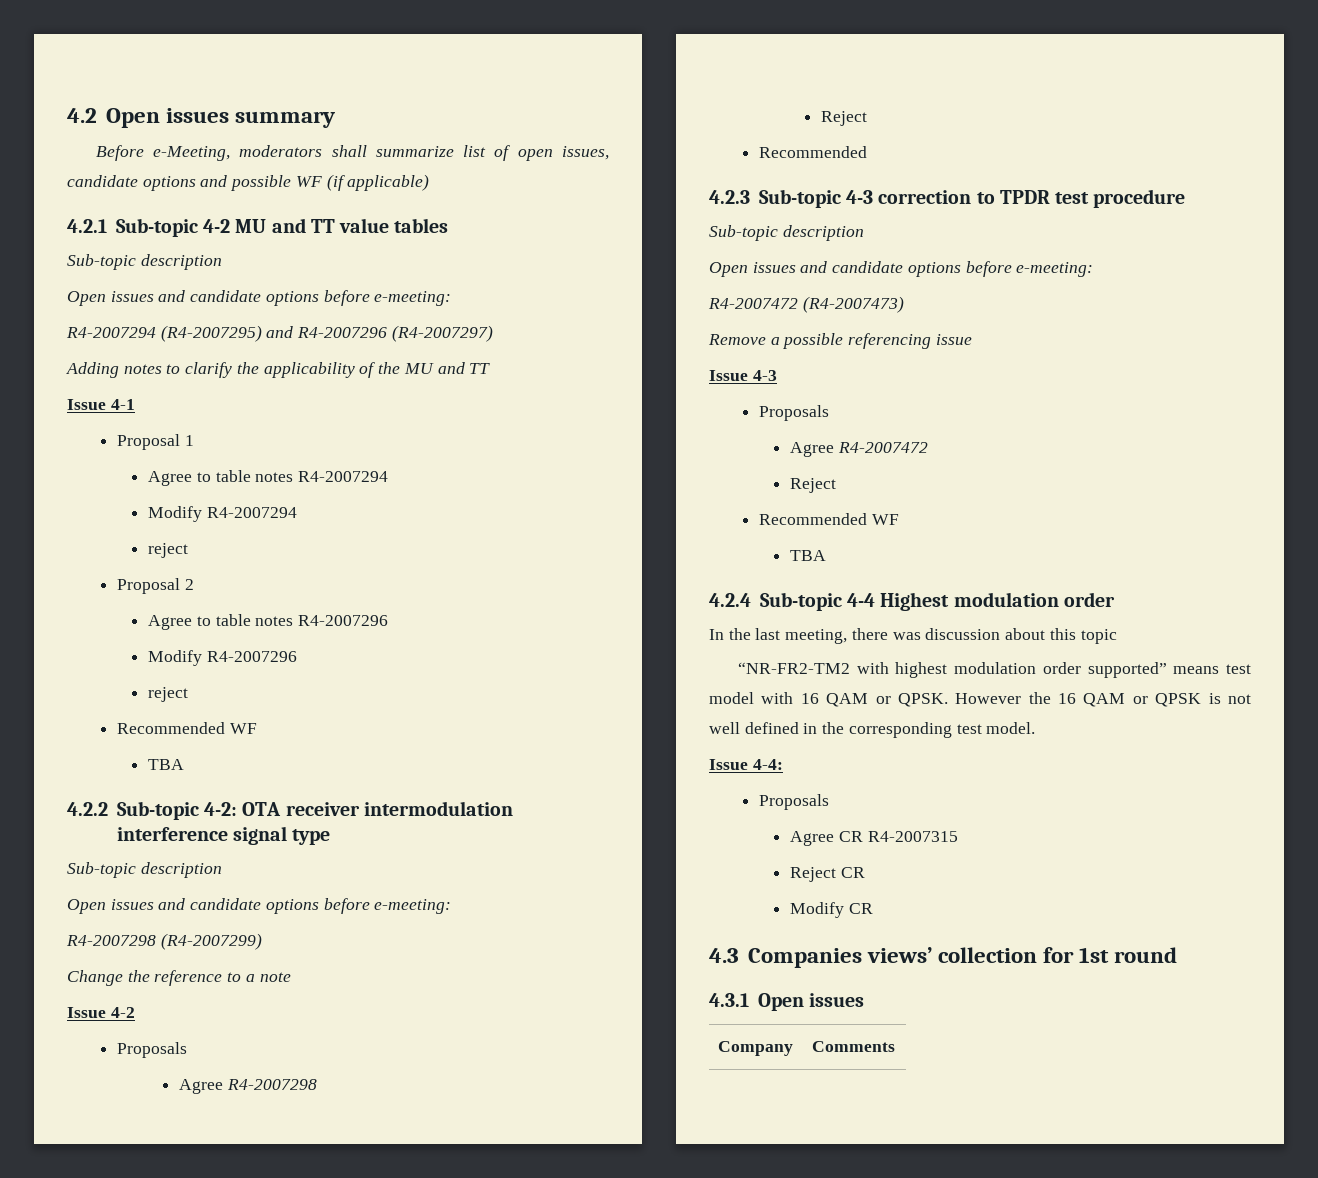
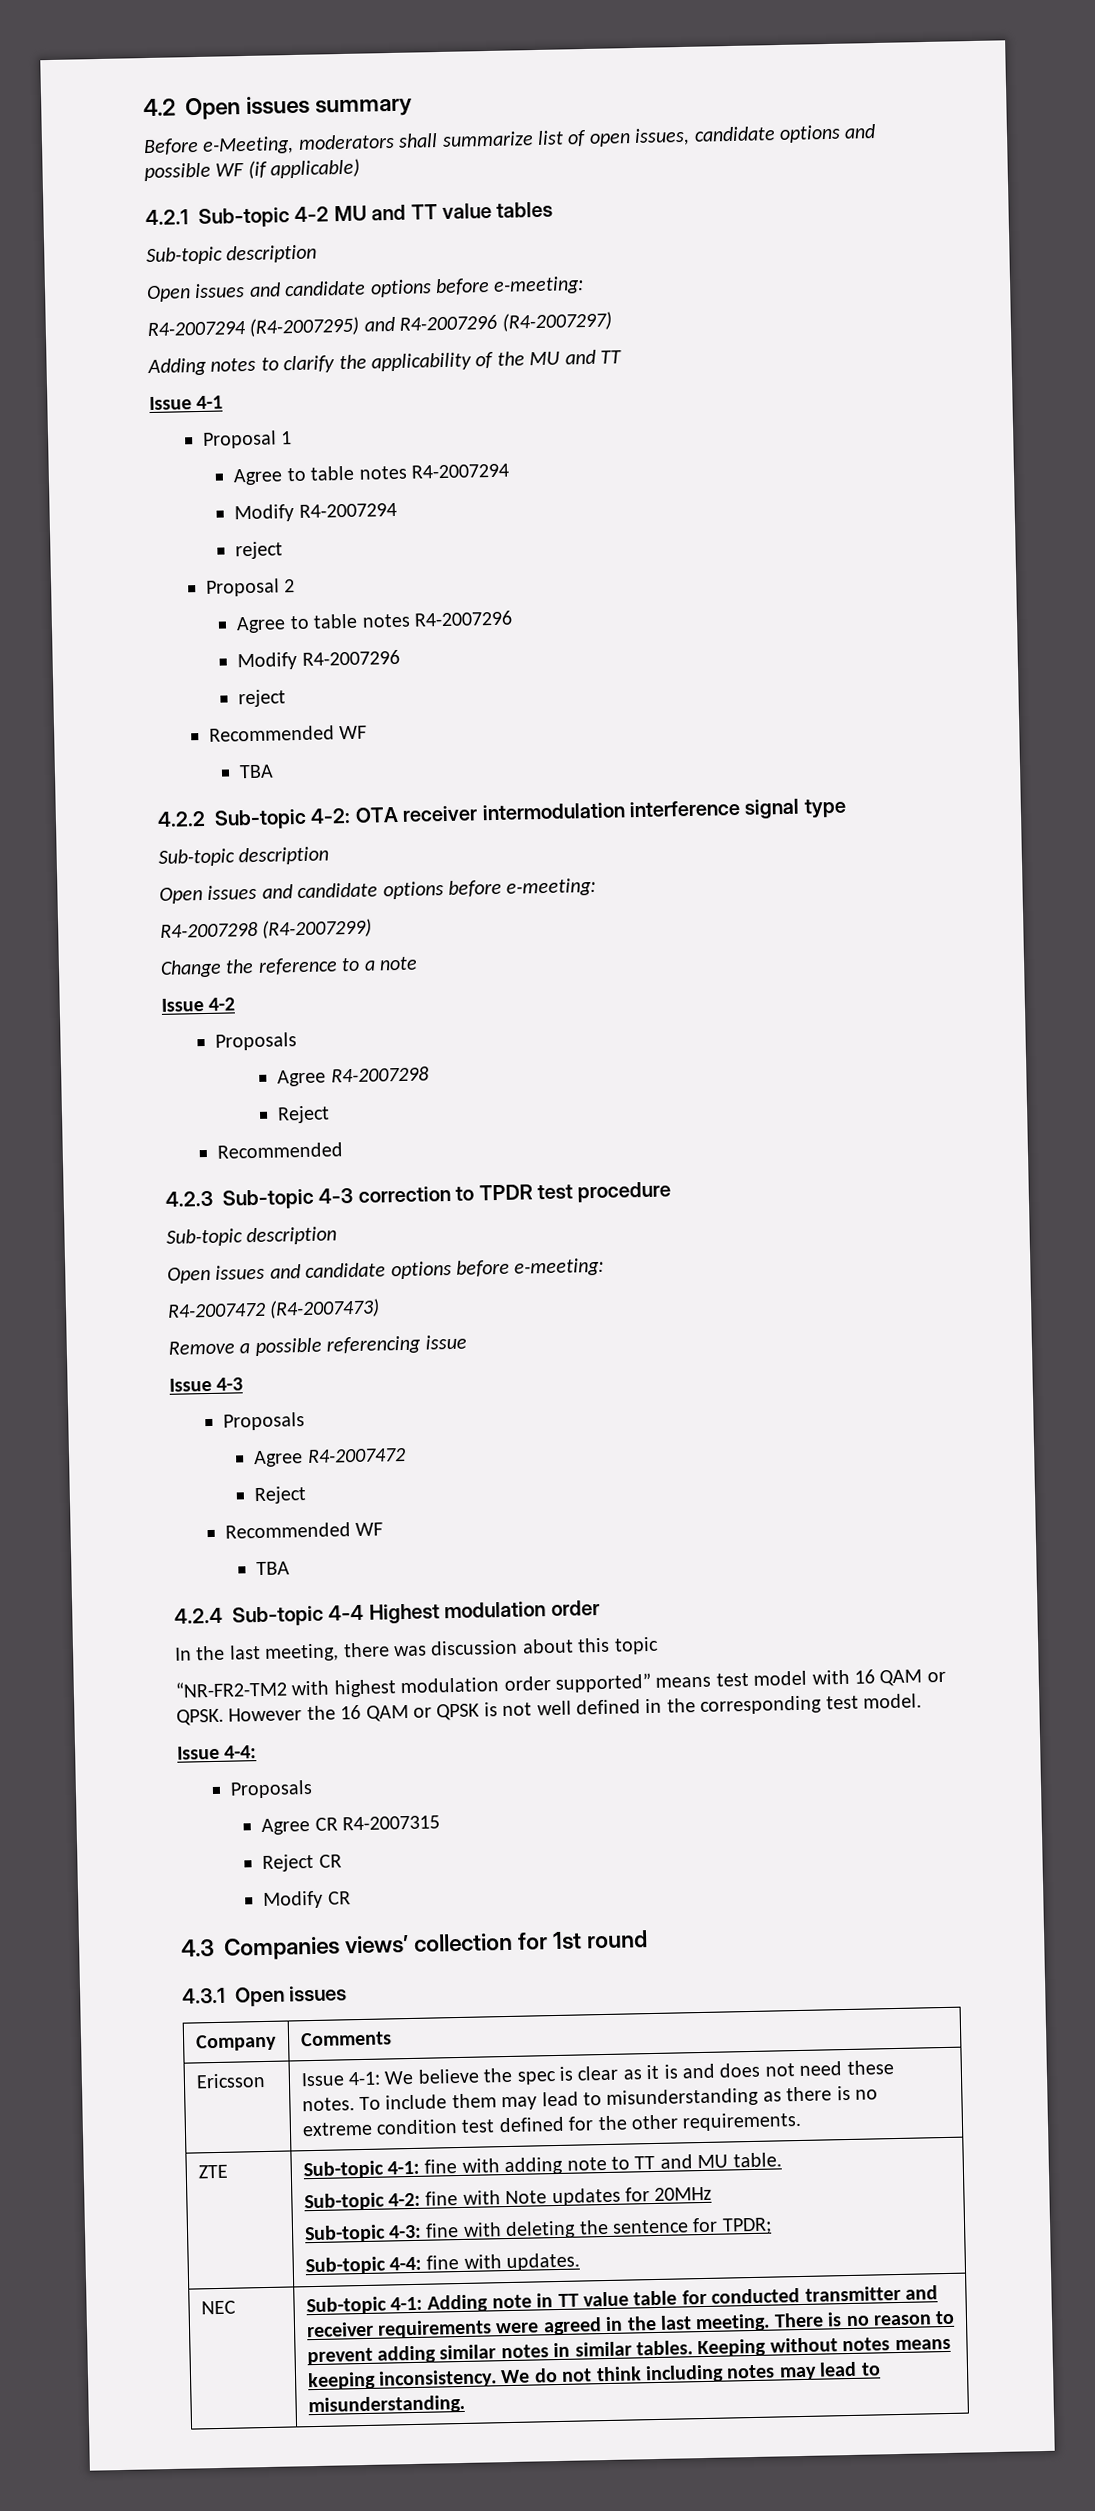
(896, 1046) none -> [195,2072,266,2089] [300,2060,894,2087] [301,2085,878,2112] [301,2111,803,2137] [197,2164,228,2179] [302,2152,782,2180] [303,2186,713,2212] [303,2217,772,2244] [304,2252,581,2276] [200,2300,236,2315] [305,2285,938,2316] [305,2310,956,2339] [306,2337,951,2366] [306,2361,881,2391] [307,2394,465,2416] // Ericsson | Issue 4-1: We believe the spec is clear as it is and does not need these notes. To include them may lead to misunderstanding as there is no extreme condition test defined for the other requirements. // ZTE | Sub-topic 4-1: fine with adding note to TT and MU table. // Sub-topic 4-2: fine with Note updates for 20MHz // Sub-topic 4-3: fine with deleting the sentence for TPDR; // Sub-topic 4-4: fine with updates. // NEC | Sub-topic 4-1: Adding note in TT value table for conducted transmitter and receiver requirements were agreed in the last meeting. There is no reason to prevent adding similar notes in similar tables. Keeping without notes means keeping inconsistency. We do not think including notes may lead to misunderstanding.

